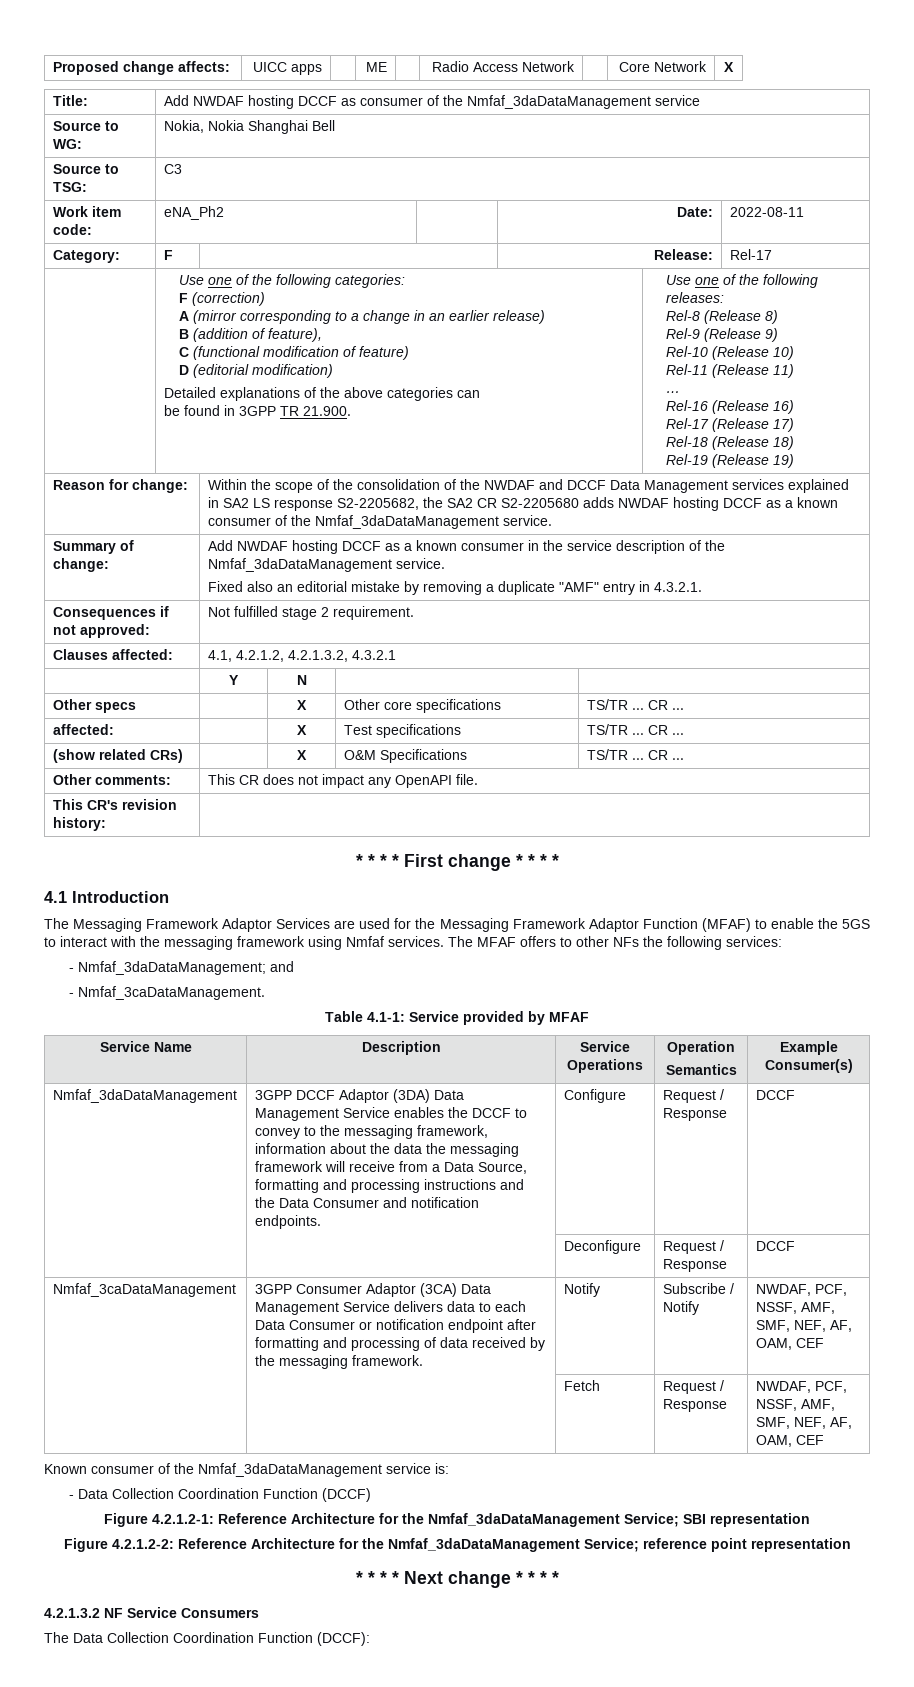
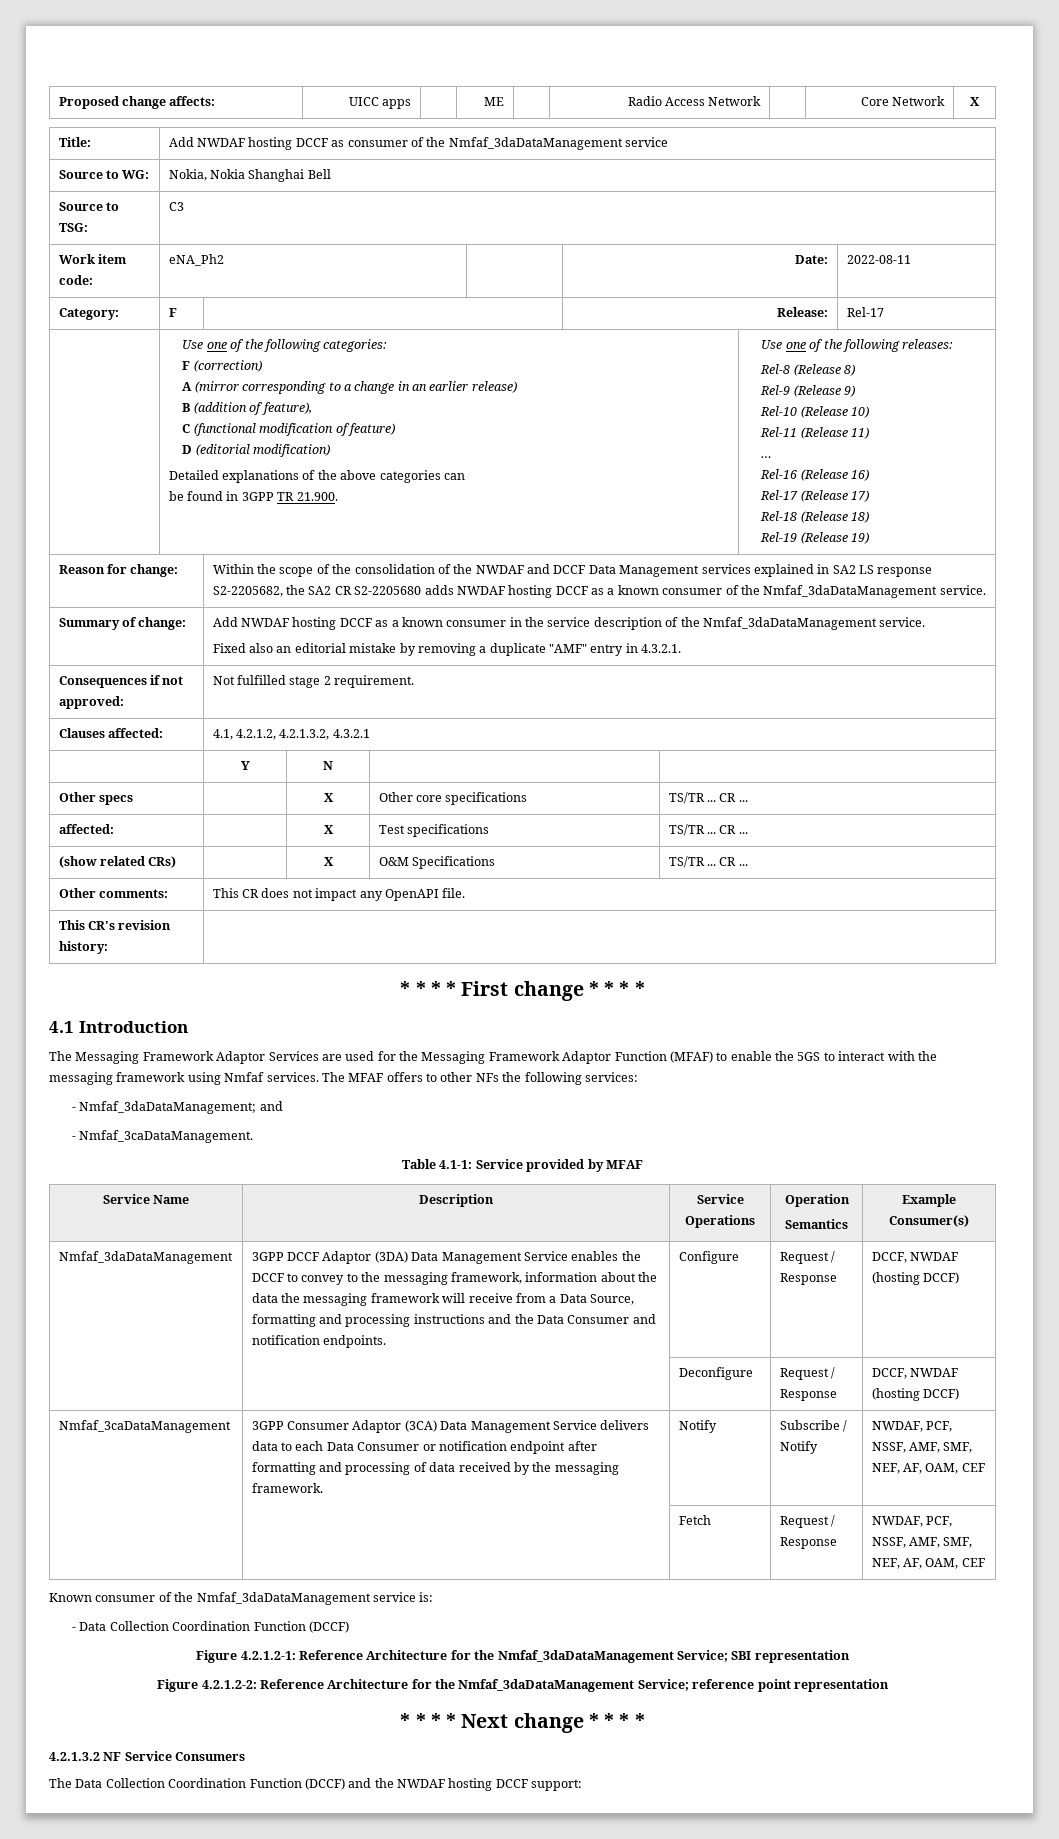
[755,1090,795,1100] DCCF -> [871,1252,959,1263] [871,1272,960,1285] DCCF, NWDAF (hosting DCCF)
[755,1241,795,1251] DCCF -> [871,1368,959,1379] [871,1388,960,1401] DCCF, NWDAF (hosting DCCF)
[317,1632,370,1646] (DCCF): -> [304,1778,583,1791] (DCCF) and the NWDAF hosting DCCF support:

